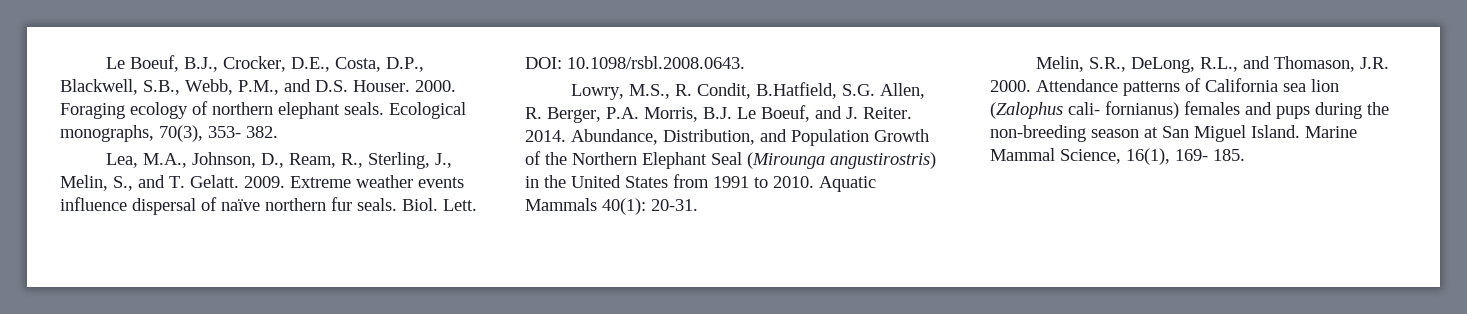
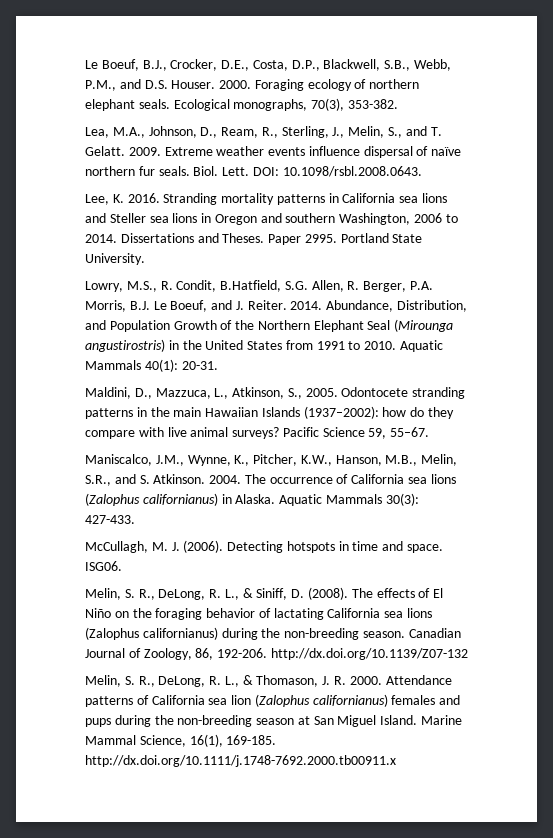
[208,126,278,138] 353- 382. -> [347,99,398,109] 353-382.
(745, 62) none -> [85,193,448,205] [85,213,458,225] [85,233,423,245] [85,253,145,265] // Lee, K. 2016. Stranding mortality patterns in California sea lions and Steller sea lions in Oregon and southern Washington, 2006 to 2014. Dissertations and Theses. Paper 2995. Portland State University.
[1035,56,1389,73] Melin, S.R., DeLong, R.L., and Thomason, J.R. -> [85,387,466,399] [85,406,455,419] [85,427,430,439] [85,454,458,466] [85,474,456,486] [85,493,419,506] [85,515,135,524] [85,540,444,553] [85,561,122,571] [85,587,444,600] [85,608,433,620] [85,627,461,640] [85,648,468,660] [85,675,347,687] Maldini, D., Mazzuca, L., Atkinson, S., 2005. Odontocete stranding patterns in the main Hawaiian Islands (1937–2002): how do they compare with live animal surveys? Pacific Science 59, 55–67. // Maniscalco, J.M., Wynne, K., Pitcher, K.W., Hanson, M.B., Melin, S.R., and S. Atkinson. 2004. The occurrence of California sea lions (Zalophus californianus) in Alaska. Aquatic Mammals 30(3): 427-433. // McCullagh, M. J. (2006). Detecting hotspots in time and space. ISG06. // Melin, S. R., DeLong, R. L., & Siniff, D. (2008). The effects of El Niño on the foraging behavior of lactating California sea lions (Zalophus californianus) during the non-breeding season. Canadian Journal of Zoology, 86, 192-206. http://dx.doi.org/10.1139/Z07-132 // Melin, S. R., DeLong, R. L., & Thomason, J. R.
[1068,101,1179,119] cali- fornianus) -> [312,694,388,707] californianus)
[1175,149,1245,161] 169- 185. -> [226,735,277,745] [85,755,396,767] 169-185. http://dx.doi.org/10.1111/j.1748-7692.2000.tb00911.x

